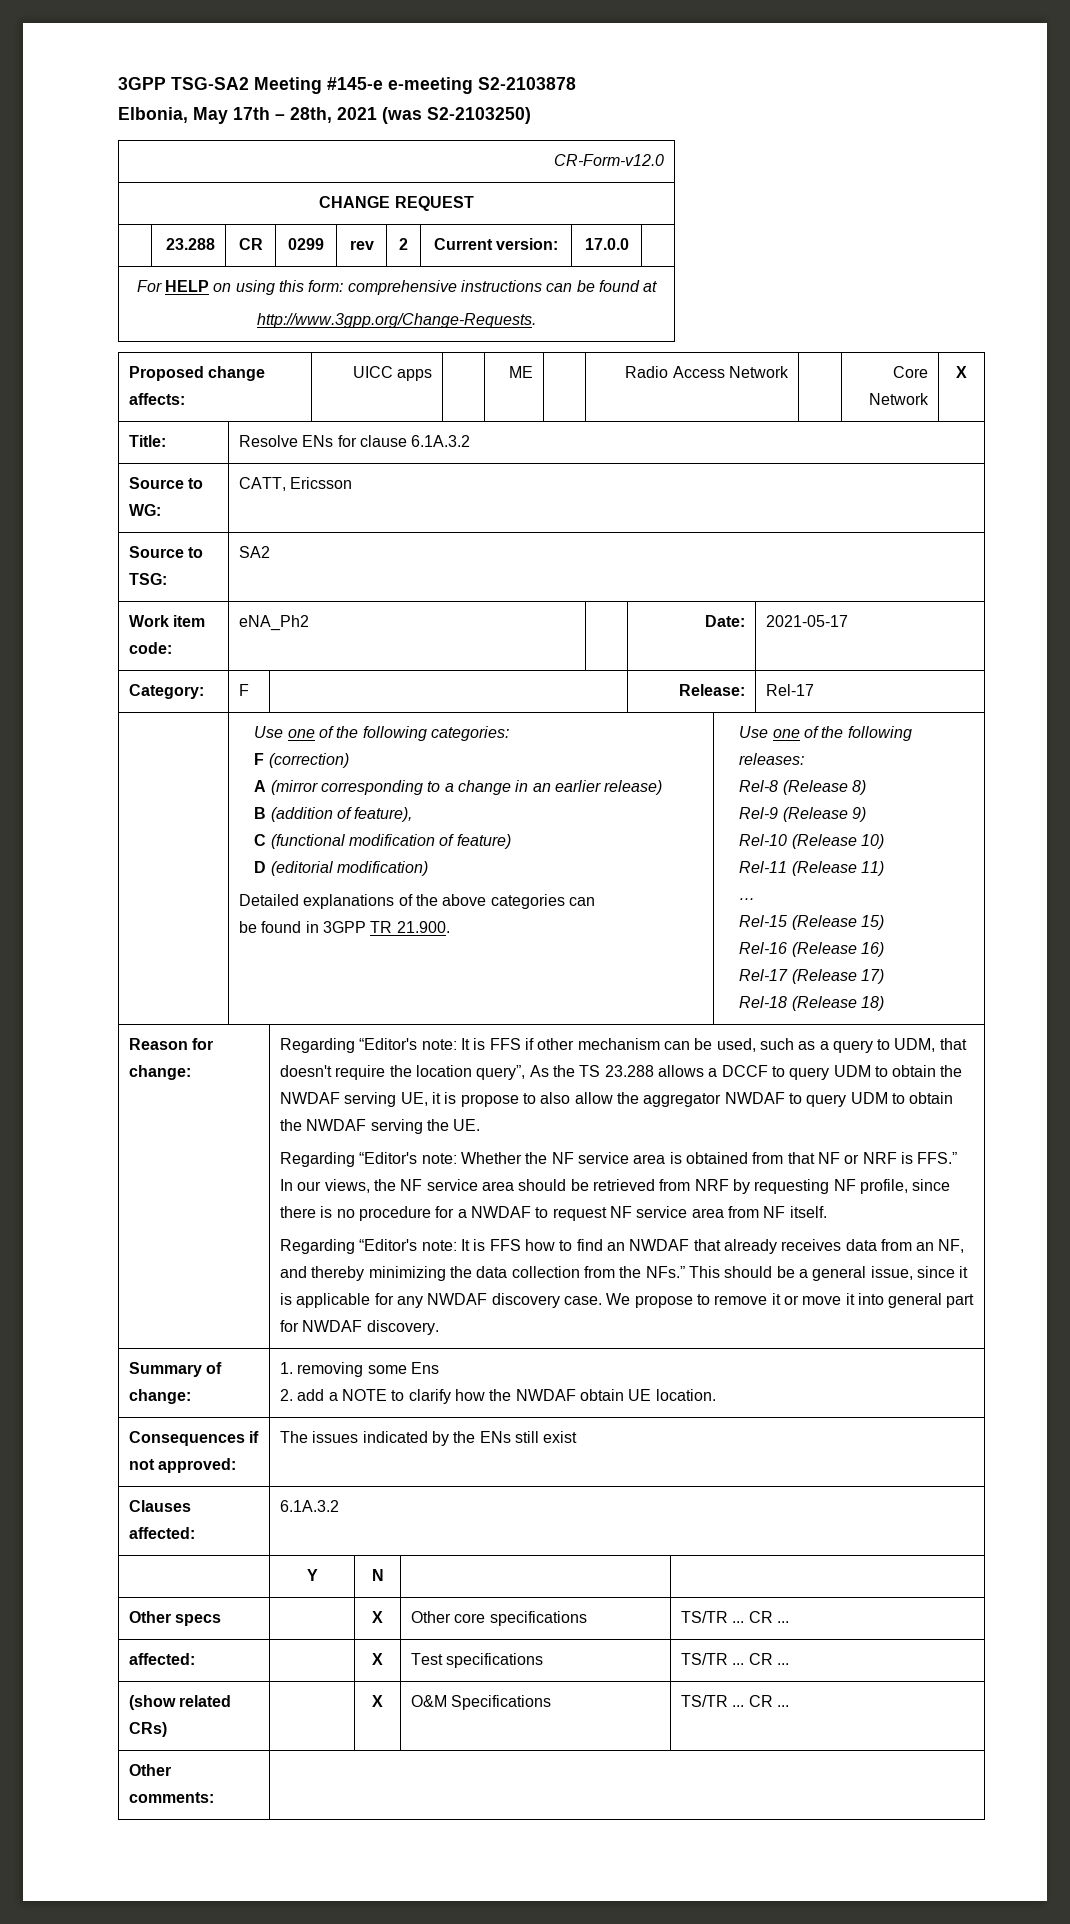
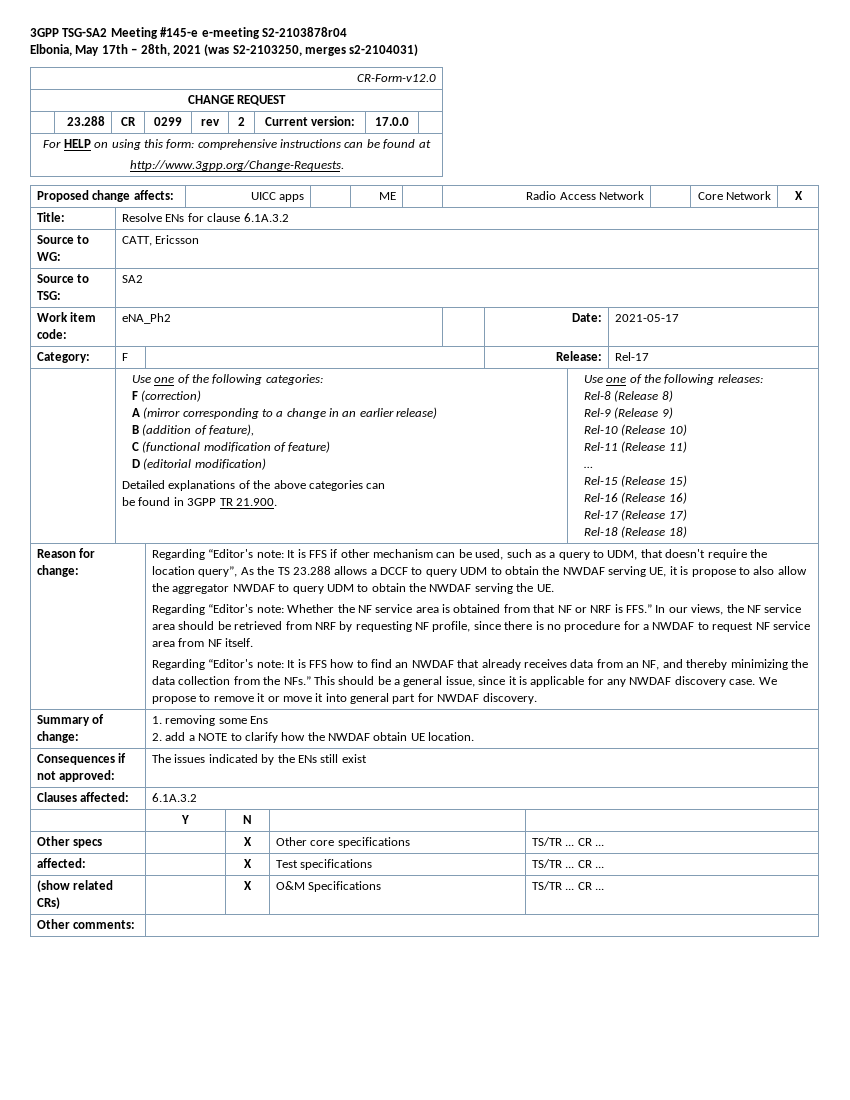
[478,77,576,90] S2-2103878 -> [261,27,347,37] S2-2103878r04
[427,107,531,124] S2-2103250) -> [232,44,419,56] S2-2103250, merges s2-2104031)

